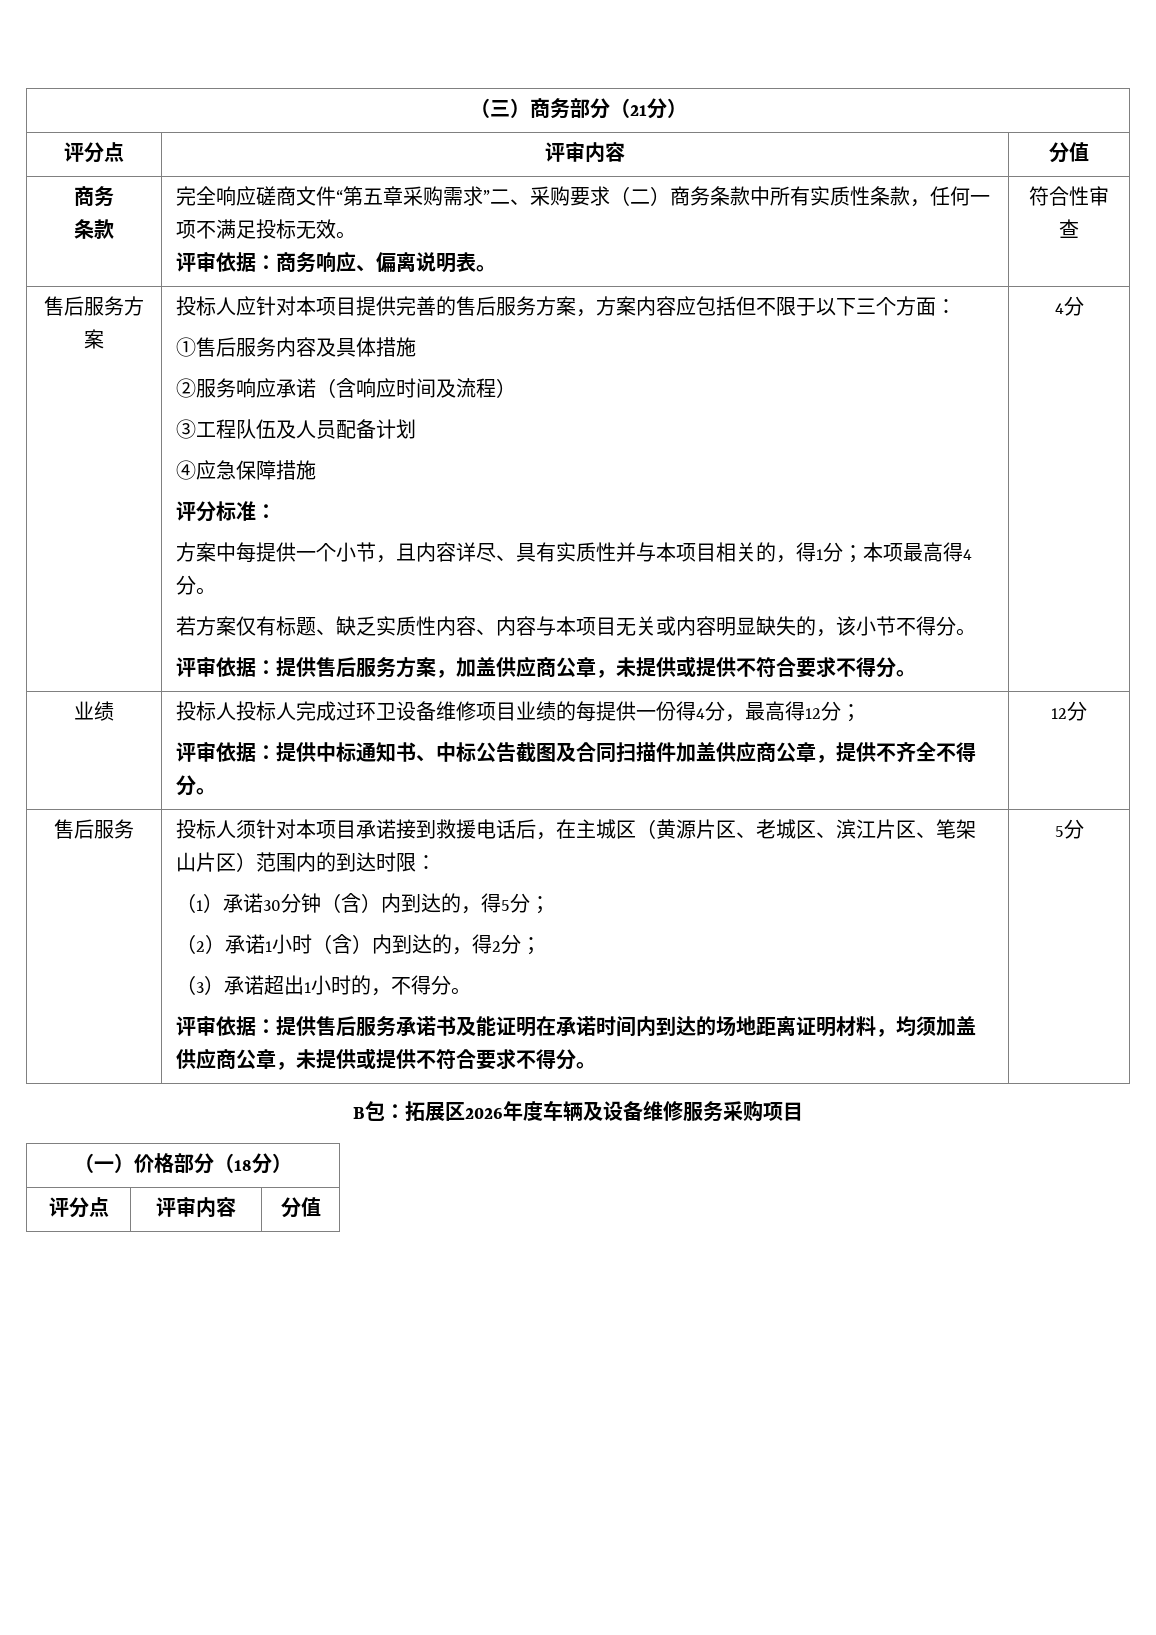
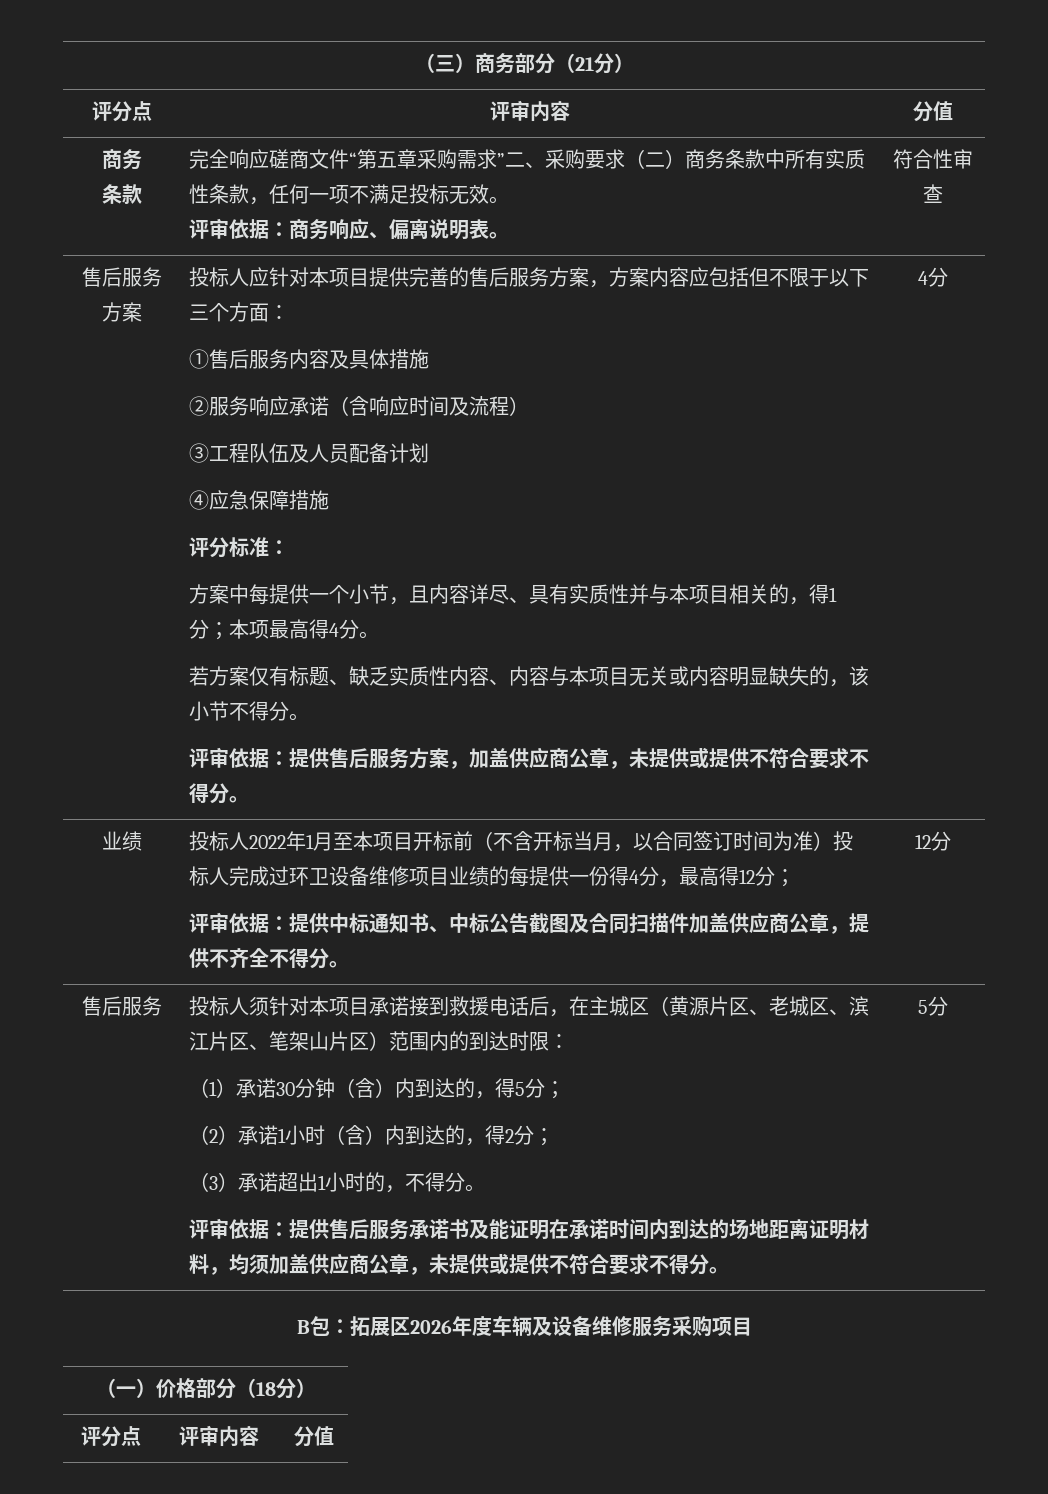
(236, 711) none -> [248,831,833,852] 2022年1月至本项目开标前（不含开标当月，以合同签订时间为准）

